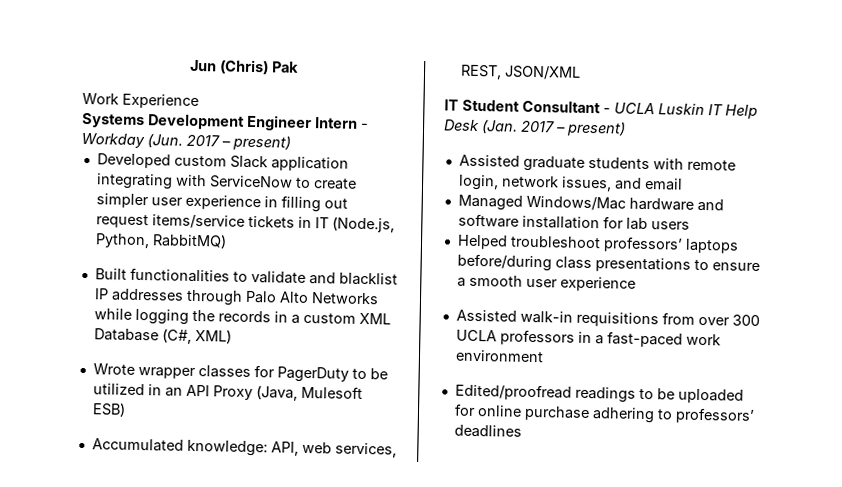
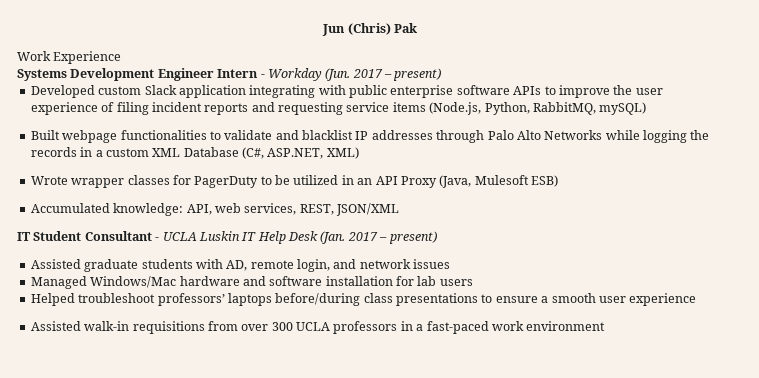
[208,175,357,190] [95,193,348,213] [95,214,395,233] [94,233,227,249] ServiceNow to create simpler user experience in filling out request items/service tickets in IT (Node.js, Python, RabbitMQ) -> [349,85,663,98] [30,102,647,115] public enterprise software APIs to improve the user experience of filing incident reports and requesting service items (Node.js, Python, RabbitMQ, mySQL)
(127, 274) none -> [62,130,118,143] webpage
(192, 336) none -> [267,148,324,159] ASP.NET,
(684, 164) none -> [226,260,248,271] AD,
[501,175,683,192] network issues, and email -> [333,259,451,269] and network issues
[454,383,744,404] [453,403,755,424] [453,424,522,438] // Edited/proofread readings to be uploaded for online purchase adhering to professors’ deadlines -> (606, 326) none

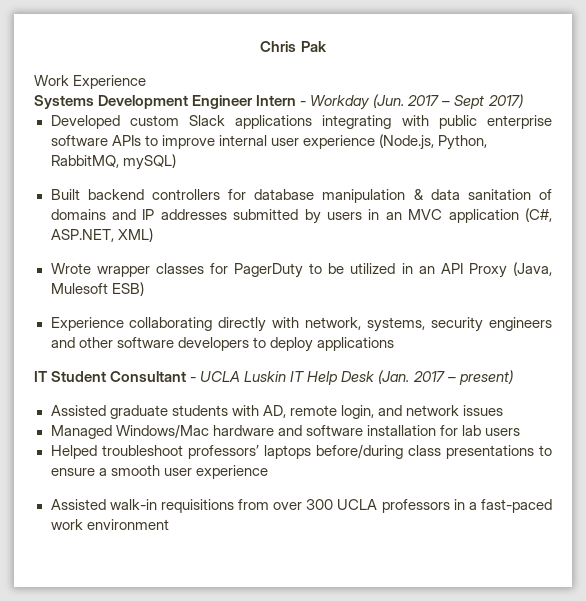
[322,23,391,36] Jun (Chris) -> [260,41,297,52] Chris
[393,68,442,81] present) -> [454,94,523,109] Sept 2017)
[178,85,246,98] application -> [235,115,313,129] applications
[613,85,663,95] [30,102,426,115] the user experience of filing incident reports and requesting service items -> [218,135,375,149] internal user experience
[62,130,710,143] [30,147,239,157] webpage functionalities to validate and blacklist IP addresses through Palo Alto Networks while logging the records in a custom XML Database -> [87,189,552,203] [50,209,519,224] backend controllers for database manipulation & data sanitation of domains and IP addresses submitted by users in an MVC application
[30,203,399,216] Accumulated knowledge: API, web services, REST, JSON/XML -> [50,317,553,332] [50,337,394,352] Experience collaborating directly with network, systems, security engineers and other software developers to deploy applications

